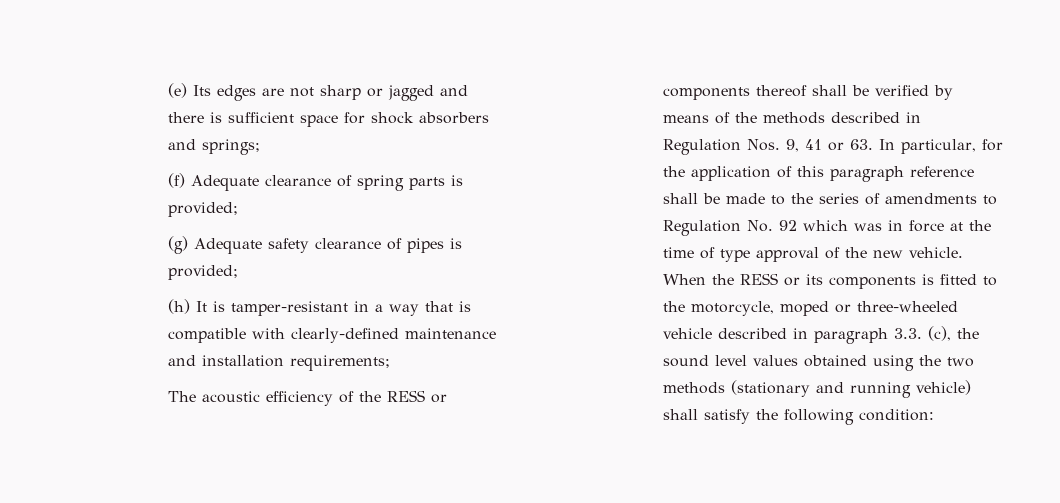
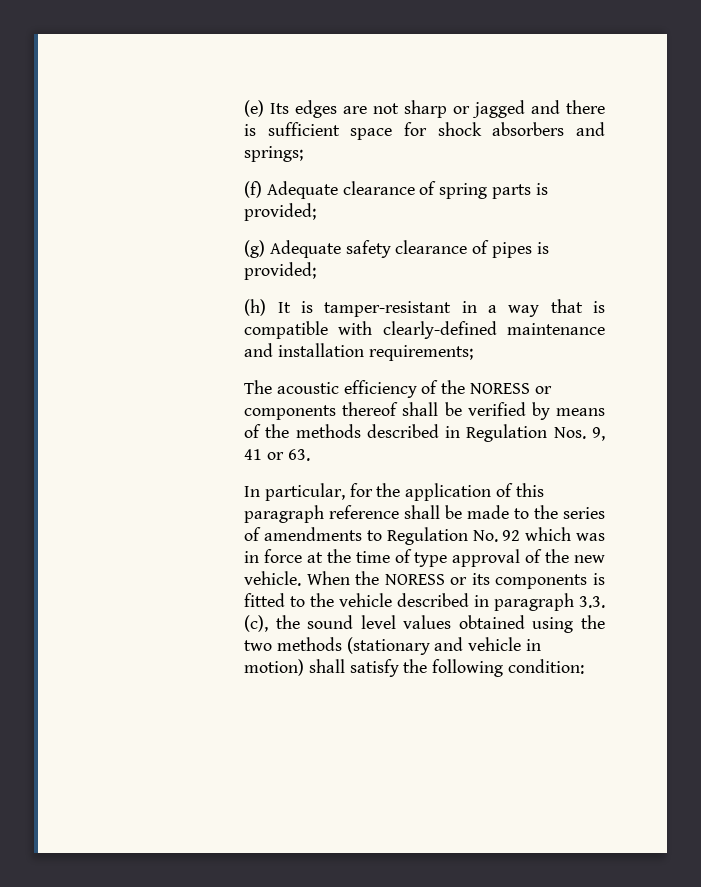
[386,390,425,402] RESS -> [469,383,530,394] NORESS
(873, 144) none -> (310, 455) //
[739,273,778,285] RESS -> [384,574,445,585] NORESS
[690,301,958,316] motorcycle, moped or three-wheeled -> (335, 600) none
[849,380,971,398] running vehicle) -> [468,637,541,651] [244,659,305,676] vehicle in motion)

